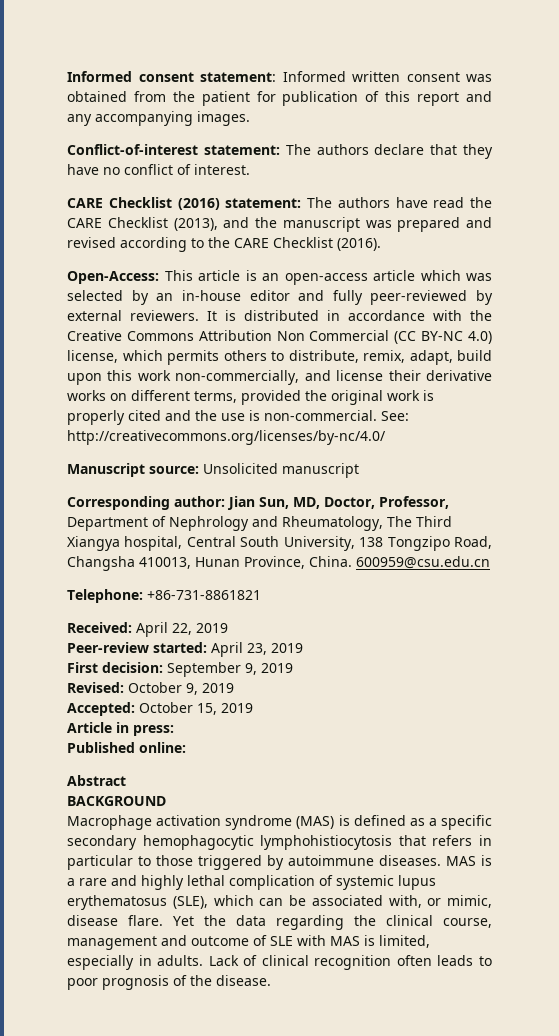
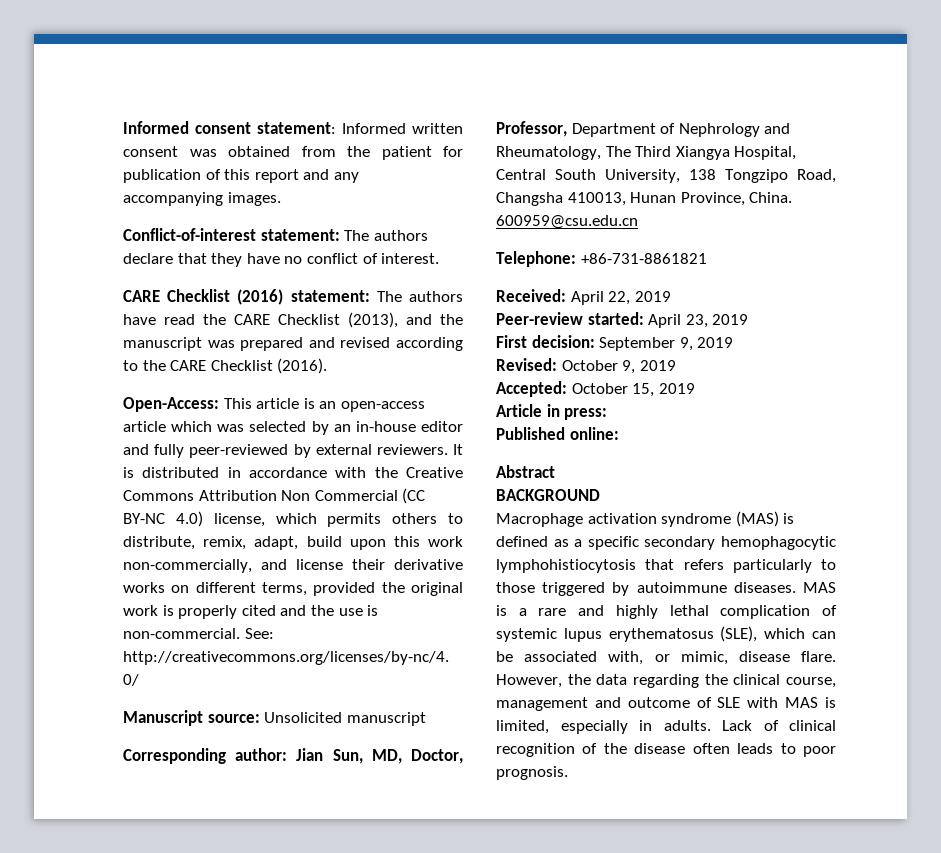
[124,536,183,551] hospital, -> [734,146,797,160] Hospital,
[479,835,493,846] [67,855,133,870] in particular -> [732,559,812,573] particularly
[173,916,194,926] Yet -> [496,674,562,688] However,
(392, 962) none -> [582,743,686,754] of the disease
[102,975,271,990] prognosis of the disease. -> [496,766,568,780] prognosis.

